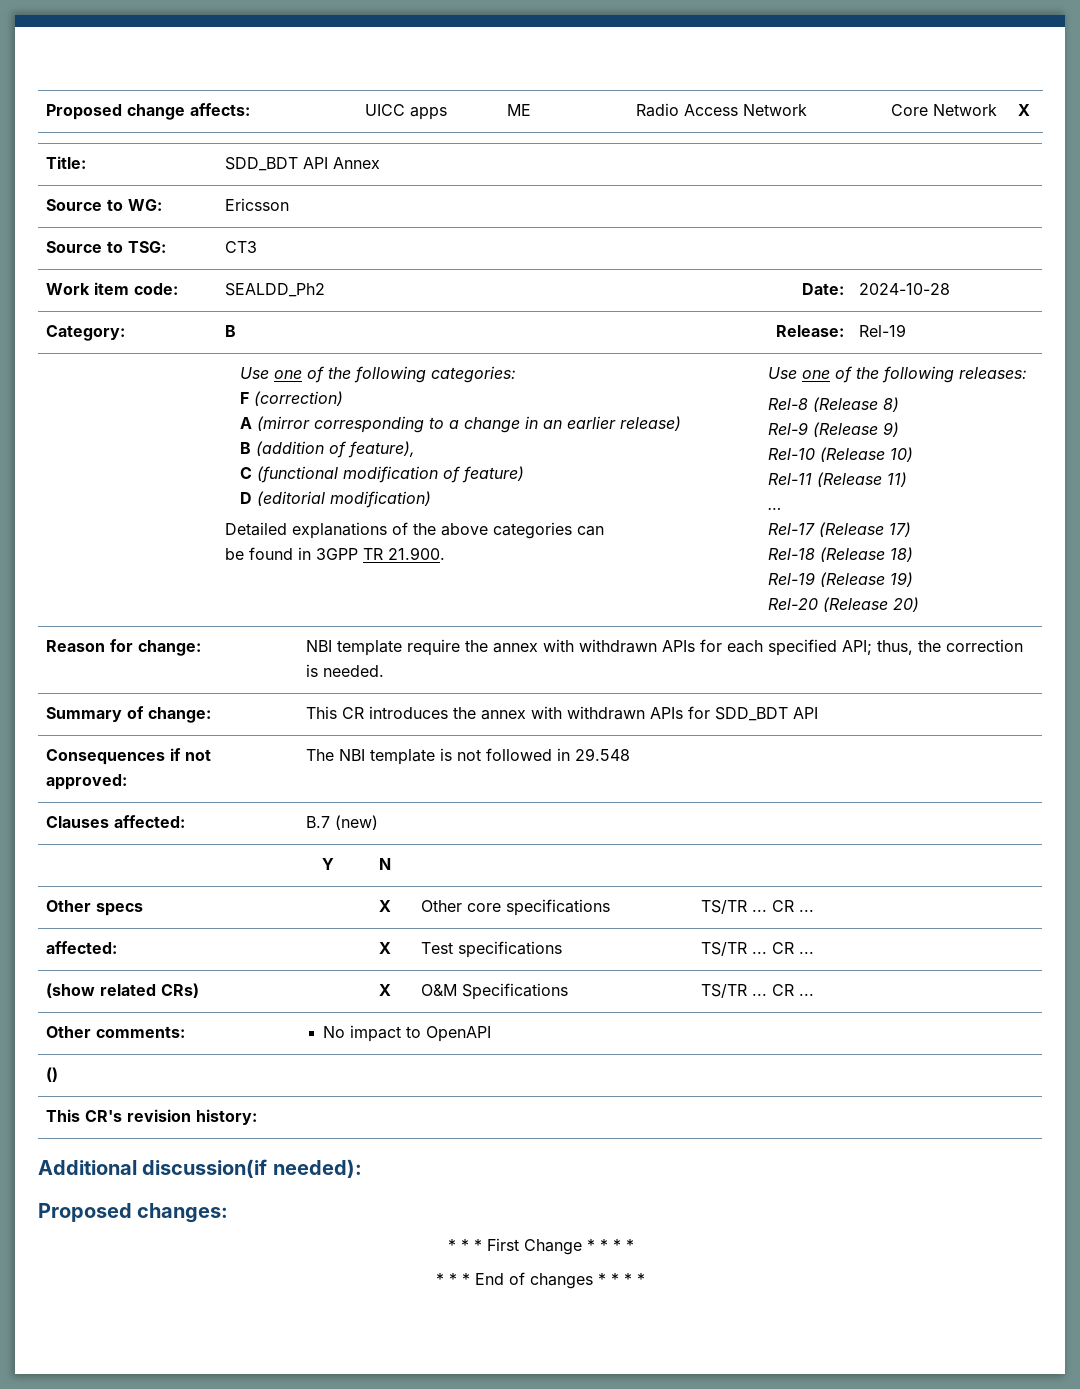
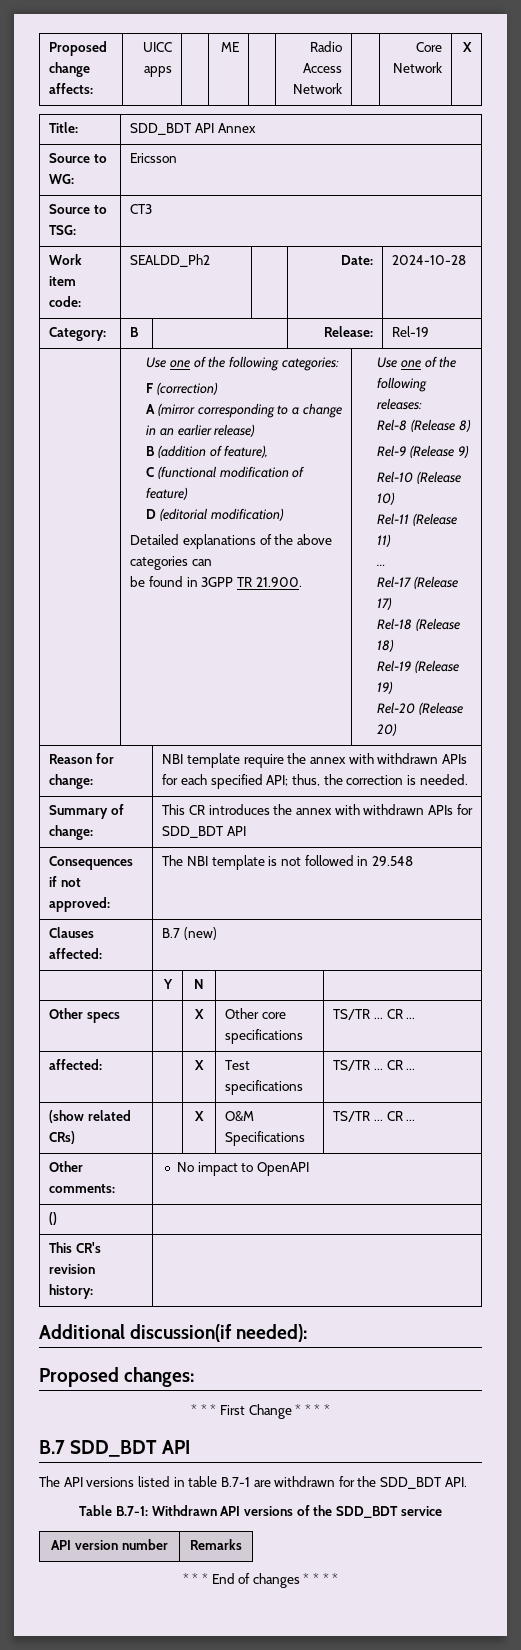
(634, 1245) none -> [39,1440,191,1457] [39,1476,467,1489] [79,1505,442,1518] [51,1539,168,1550] [190,1539,242,1550] // B.7 SDD_BDT API // The API versions listed in table B.7-1 are withdrawn for the SDD_BDT API. // Table B.7-1: Withdrawn API versions of the SDD_BDT service // API version number | Remarks

